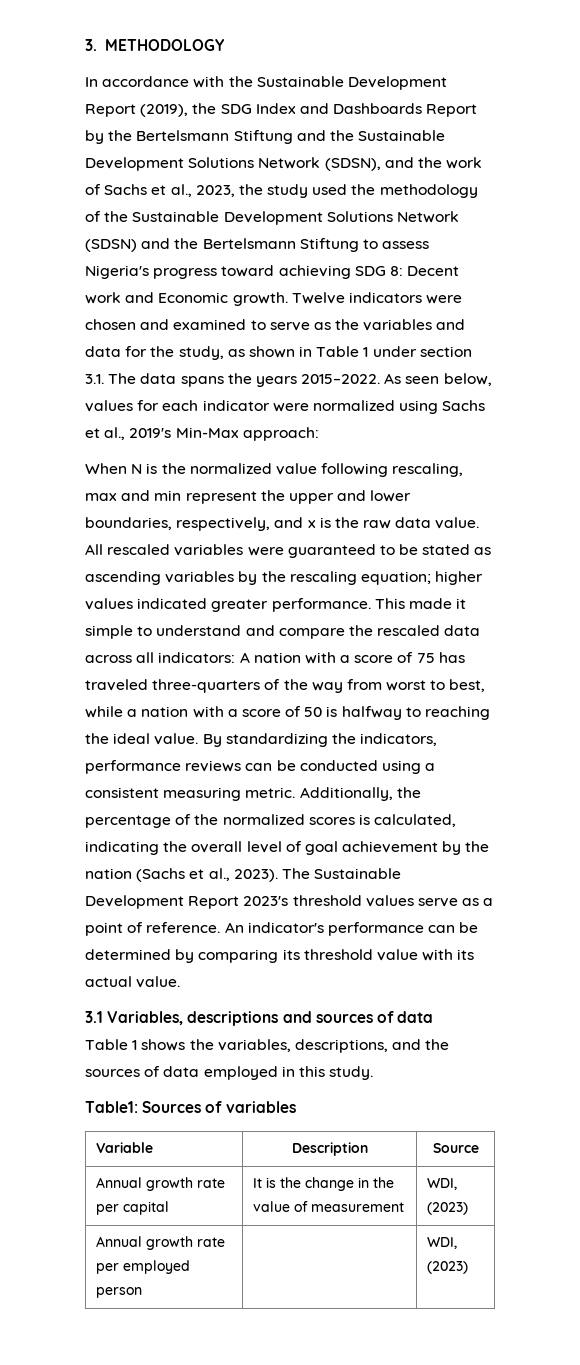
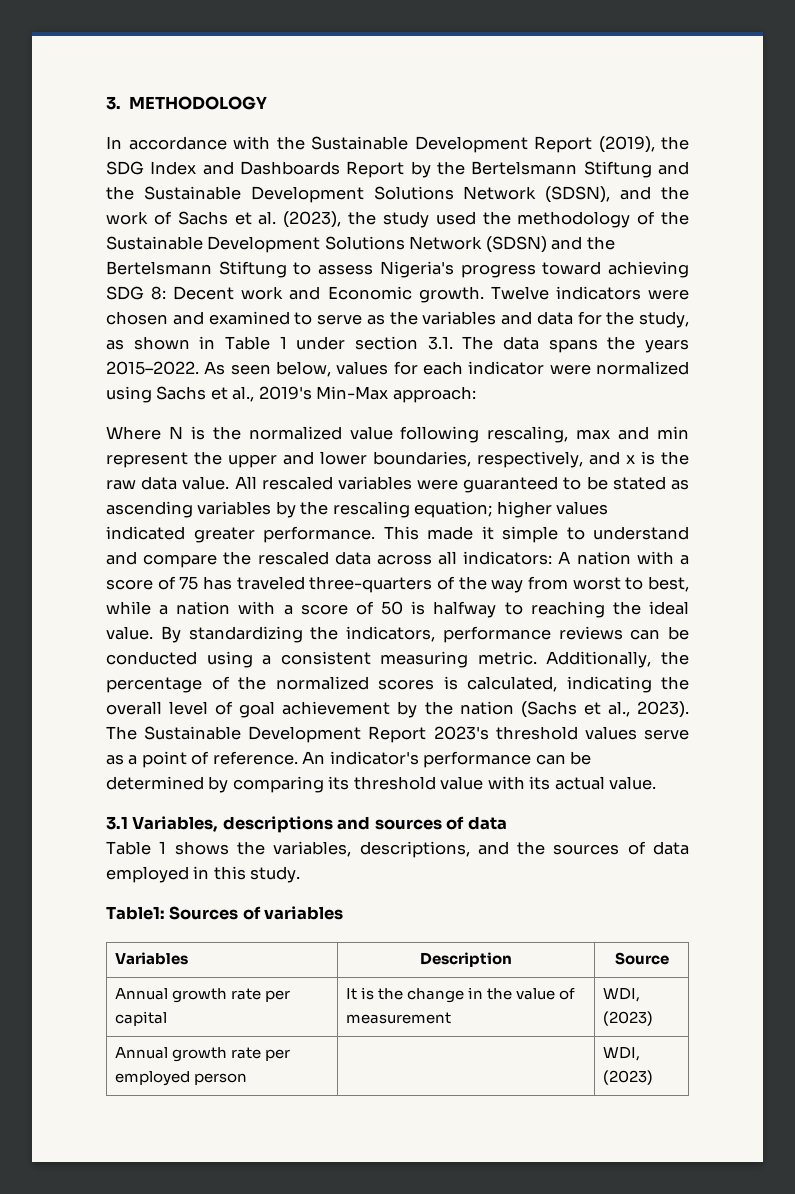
[170,184,235,197] al., 2023, -> [258,211,342,228] al. (2023),
[85,463,127,474] When -> [106,426,161,440] Where
[95,1142,153,1153] Variable -> [114,952,188,965] Variables

